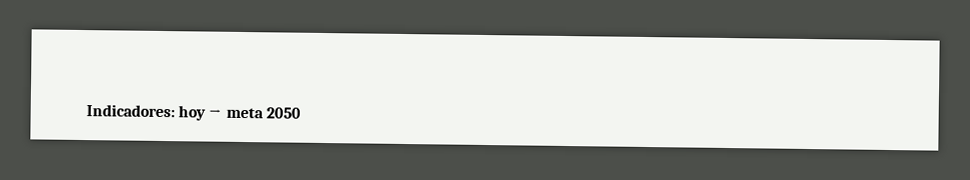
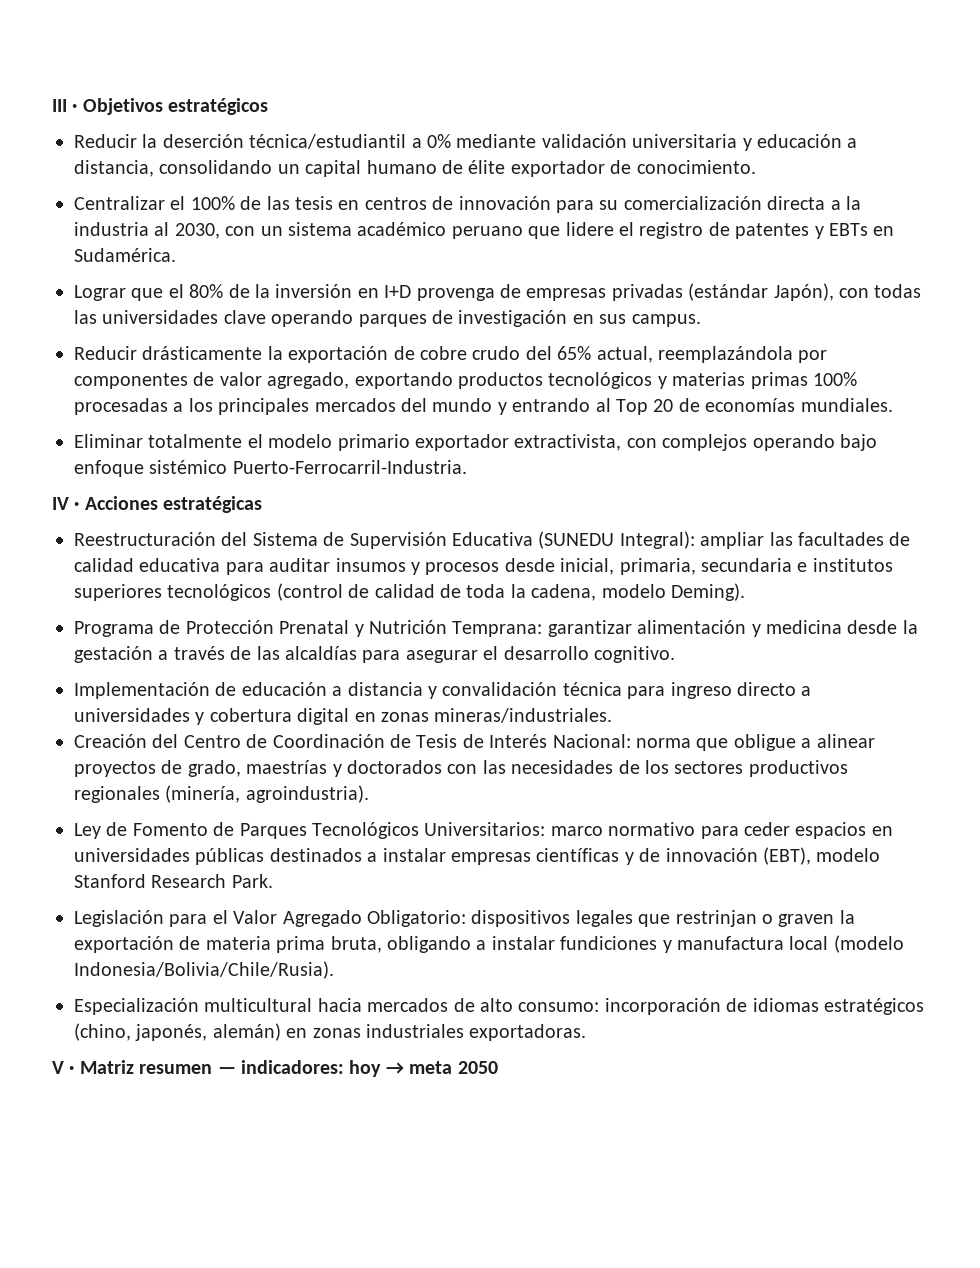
[86,104,175,118] Indicadores: -> [52,98,269,115] [74,134,858,151] [74,160,756,177] [74,196,861,213] [74,222,895,239] [74,248,176,262] [74,283,922,301] [74,310,701,327] [74,346,828,363] [74,372,857,389] [74,398,893,415] [74,434,877,451] [74,460,467,477] [52,496,263,513] [74,531,911,549] [74,558,893,575] [74,583,745,601] [74,620,918,637] [74,646,675,663] [74,682,812,699] [74,708,613,725] [74,734,875,751] [74,760,848,777] [74,785,369,803] [74,822,893,839] [74,847,881,865] [74,874,273,888] [74,910,855,927] [74,935,904,953] [74,961,334,979] [74,998,924,1015] [74,1023,587,1041] [52,1060,344,1074] III · Objetivos estratégicos // Reducir la deserción técnica/estudiantil a 0% mediante validación universitaria y educación a distancia, consolidando un capital humano de élite exportador de conocimiento. // Centralizar el 100% de las tesis en centros de innovación para su comercialización directa a la industria al 2030, con un sistema académico peruano que lidere el registro de patentes y EBTs en Sudamérica. // Lograr que el 80% de la inversión en I+D provenga de empresas privadas (estándar Japón), con todas las universidades clave operando parques de investigación en sus campus. // Reducir drásticamente la exportación de cobre crudo del 65% actual, reemplazándola por componentes de valor agregado, exportando productos tecnológicos y materias primas 100% procesadas a los principales mercados del mundo y entrando al Top 20 de economías mundiales. // Eliminar totalmente el modelo primario exportador extractivista, con complejos operando bajo enfoque sistémico Puerto-Ferrocarril-Industria. // IV · Acciones estratégicas // Reestructuración del Sistema de Supervisión Educativa (SUNEDU Integral): ampliar las facultades de calidad educativa para auditar insumos y procesos desde inicial, primaria, secundaria e institutos superiores tecnológicos (control de calidad de toda la cadena, modelo Deming). // Programa de Protección Prenatal y Nutrición Temprana: garantizar alimentación y medicina desde la gestación a través de las alcaldías para asegurar el desarrollo cognitivo. // Implementación de educación a distancia y convalidación técnica para ingreso directo a universidades y cobertura digital en zonas mineras/industriales. // Creación del Centro de Coordinación de Tesis de Interés Nacional: norma que obligue a alinear proyectos de grado, maestrías y doctorados con las necesidades de los sectores productivos regionales (minería, agroindustria). // Ley de Fomento de Parques Tecnológicos Universitarios: marco normativo para ceder espacios en universidades públicas destinados a instalar empresas científicas y de innovación (EBT), modelo Stanford Research Park. // Legislación para el Valor Agregado Obligatorio: dispositivos legales que restrinjan o graven la exportación de materia prima bruta, obligando a instalar fundiciones y manufactura local (modelo Indonesia/Bolivia/Chile/Rusia). // Especialización multicultural hacia mercados de alto consumo: incorporación de idiomas estratégicos (chino, japonés, alemán) en zonas industriales exportadoras. // V · Matriz resumen — indicadores:

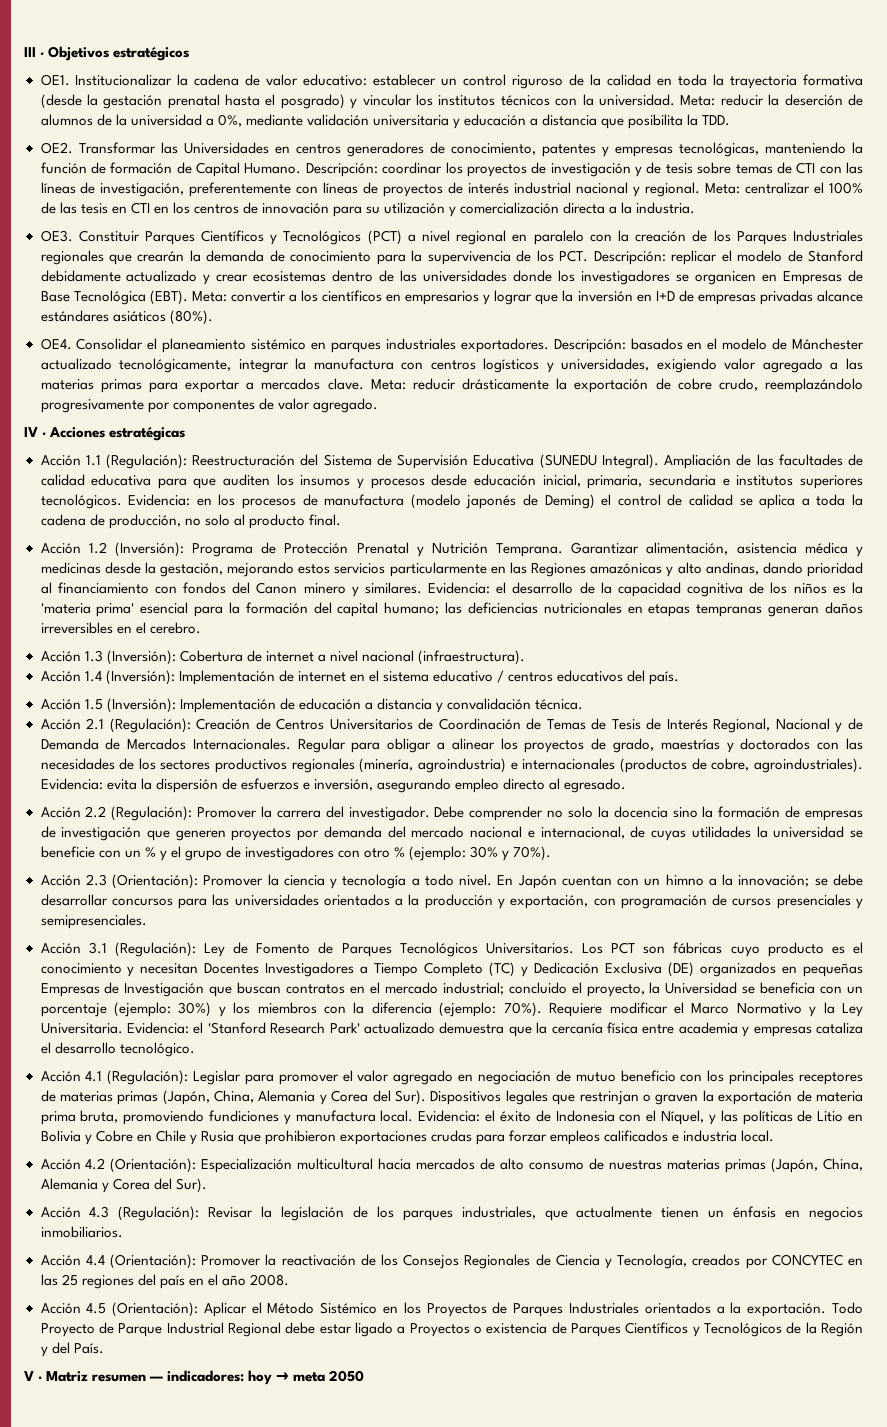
[74,134,451,149] Reducir la deserción técnica/estudiantil a 0% -> [40,74,863,89] [40,94,864,109] [40,114,242,127] OE1. Institucionalizar la cadena de valor educativo: establecer un control riguroso de la calidad en toda la trayectoria formativa (desde la gestación prenatal hasta el posgrado) y vincular los institutos técnicos con la universidad. Meta: reducir la deserción de alumnos de la universidad a 0%,
[74,160,756,177] [74,196,165,210] distancia, consolidando un capital humano de élite exportador de conocimiento. // Centralizar -> [542,114,731,129] [40,142,864,157] [40,162,863,177] [40,182,811,197] distancia que posibilita la TDD. // OE2. Transformar las Universidades en centros generadores de conocimiento, patentes y empresas tecnológicas, manteniendo la función de formación de Capital Humano. Descripción: coordinar los proyectos de investigación y de tesis sobre temas de CTI con las líneas de investigación, preferentemente con líneas de proyectos de interés industrial nacional y regional. Meta: centralizar
(360, 205) none -> [130,202,190,214] CTI en los
(619, 205) none -> [384,202,457,217] utilización y
[74,222,895,239] [74,248,176,262] [74,284,250,301] industria al 2030, con un sistema académico peruano que lidere el registro de patentes y EBTs en Sudamérica. // Lograr que el 80% de -> [636,202,696,214] [40,230,864,245] [40,250,863,265] [40,270,863,285] [40,290,559,305] industria. // OE3. Constituir Parques Científicos y Tecnológicos (PCT) a nivel regional en paralelo con la creación de los Parques Industriales regionales que crearán la demanda de conocimiento para la supervivencia de los PCT. Descripción: replicar el modelo de Stanford debidamente actualizado y crear ecosistemas dentro de las universidades donde los investigadores se organicen en Empresas de Base Tecnológica (EBT). Meta: convertir a los científicos en empresarios y lograr que
[416,288,495,301] provenga -> (675, 296) none
[688,283,922,301] [74,310,701,327] [74,346,137,360] (estándar Japón), con todas las universidades clave operando parques de investigación en sus campus. // Reducir -> [817,290,864,302] [40,310,213,325] [40,338,864,353] [40,358,864,373] [40,378,456,393] alcance estándares asiáticos (80%). // OE4. Consolidar el planeamiento sistémico en parques industriales exportadores. Descripción: basados en el modelo de Mánchester actualizado tecnológicamente, integrar la manufactura con centros logísticos y universidades, exigiendo valor agregado a las materias primas para exportar a mercados clave. Meta: reducir
[472,346,828,363] [74,372,857,389] [74,398,893,415] [74,434,877,451] [74,460,467,477] crudo del 65% actual, reemplazándola por componentes de valor agregado, exportando productos tecnológicos y materias primas 100% procesadas a los principales mercados del mundo y entrando al Top 20 de economías mundiales. // Eliminar totalmente el modelo primario exportador extractivista, con complejos operando bajo enfoque sistémico Puerto-Ferrocarril-Industria. -> [718,378,863,393] [40,398,378,413] crudo, reemplazándolo progresivamente por componentes de valor agregado.
(263, 504) none -> [40,454,187,469] Acción 1.1 (Regulación):
[619,531,765,549] Integral): ampliar -> [601,454,752,469] Integral). Ampliación de
[269,558,331,572] auditar -> [193,474,294,489] que auditen los
(555, 565) none -> [474,474,537,486] educación
[167,583,745,601] tecnológicos (control de calidad de toda la cadena, modelo Deming). // -> [40,494,864,509] [40,514,341,529] [40,542,184,557] tecnológicos. Evidencia: en los procesos de manufactura (modelo japonés de Deming) el control de calidad se aplica a toda la cadena de producción, no solo al producto final. // Acción 1.2 (Inversión):
[452,620,918,637] [74,646,675,663] Temprana: garantizar alimentación y medicina desde la gestación a través de las alcaldías para asegurar el desarrollo cognitivo. // -> [496,542,864,557] [40,562,863,577] [40,582,863,597] [40,602,863,617] [40,622,201,634] [40,650,525,665] [40,670,680,685] [40,698,176,713] Temprana. Garantizar alimentación, asistencia médica y medicinas desde la gestación, mejorando estos servicios particularmente en las Regiones amazónicas y alto andinas, dando prioridad al financiamiento con fondos del Canon minero y similares. Evidencia: el desarrollo de la capacidad cognitiva de los niños es la 'materia prima' esencial para la formación del capital humano; las deficiencias nutricionales en etapas tempranas generan daños irreversibles en el cerebro. // Acción 1.3 (Inversión): Cobertura de internet a nivel nacional (infraestructura). // Acción 1.4 (Inversión): Implementación de internet en el sistema educativo / centros educativos del país. // Acción 1.5 (Inversión):
[562,682,812,699] [74,708,613,725] [74,734,241,748] técnica para ingreso directo a universidades y cobertura digital en zonas mineras/industriales. // Creación del Centro -> [535,699,584,710] [40,718,413,733] técnica. // Acción 2.1 (Regulación): Creación de Centros Universitarios
(411, 741) none -> [546,718,607,730] Temas de
[552,734,796,751] Nacional: norma que obligue -> [713,718,864,733] [40,738,432,753] Regional, Nacional y de Demanda de Mercados Internacionales. Regular para obligar
(875, 741) none -> [500,738,518,750] los
[245,785,369,803] agroindustria). // -> [418,758,863,773] [40,778,627,793] [40,806,863,821] [40,826,864,841] [40,846,552,861] [40,874,864,889] [40,894,863,909] [40,914,147,929] [40,942,196,957] agroindustria) e internacionales (productos de cobre, agroindustriales). Evidencia: evita la dispersión de esfuerzos e inversión, asegurando empleo directo al egresado. // Acción 2.2 (Regulación): Promover la carrera del investigador. Debe comprender no solo la docencia sino la formación de empresas de investigación que generen proyectos por demanda del mercado nacional e internacional, de cuyas utilidades la universidad se beneficie con un % y el grupo de investigadores con otro % (ejemplo: 30% y 70%). // Acción 2.3 (Orientación): Promover la ciencia y tecnología a todo nivel. En Japón cuentan con un himno a la innovación; se debe desarrollar concursos para las universidades orientados a la producción y exportación, con programación de cursos presenciales y semipresenciales. // Acción 3.1 (Regulación):
[424,822,893,839] [74,847,881,865] [74,874,273,888] [74,910,571,927] Universitarios: marco normativo para ceder espacios en universidades públicas destinados a instalar empresas científicas y de innovación (EBT), modelo Stanford Research Park. // Legislación para el Valor Agregado Obligatorio: dispositivos -> [485,942,863,957] [40,962,863,977] [40,982,863,997] [40,1002,863,1017] [40,1022,863,1037] [40,1042,195,1057] [40,1070,864,1085] [40,1090,502,1105] Universitarios. Los PCT son fábricas cuyo producto es el conocimiento y necesitan Docentes Investigadores a Tiempo Completo (TC) y Dedicación Exclusiva (DE) organizados en pequeñas Empresas de Investigación que buscan contratos en el mercado industrial; concluido el proyecto, la Universidad se beneficia con un porcentaje (ejemplo: 30%) y los miembros con la diferencia (ejemplo: 70%). Requiere modificar el Marco Normativo y la Ley Universitaria. Evidencia: el 'Stanford Research Park' actualizado demuestra que la cercanía física entre academia y empresas cataliza el desarrollo tecnológico. // Acción 4.1 (Regulación): Legislar para promover el valor agregado en negociación de mutuo beneficio con los principales receptores de materias primas (Japón, China, Alemania y Corea del Sur). Dispositivos
[387,935,904,953] [74,961,334,979] obligando a instalar fundiciones y manufactura local (modelo Indonesia/Bolivia/Chile/Rusia). // -> [123,1110,864,1125] [40,1130,775,1145] [40,1158,197,1173] promoviendo fundiciones y manufactura local. Evidencia: el éxito de Indonesia con el Níquel, y las políticas de Litio en Bolivia y Cobre en Chile y Rusia que prohibieron exportaciones crudas para forzar empleos calificados e industria local. // Acción 4.2 (Orientación):
[518,998,924,1015] [74,1023,587,1041] consumo: incorporación de idiomas estratégicos (chino, japonés, alemán) en zonas industriales exportadoras. -> [529,1158,863,1173] [40,1178,207,1193] [40,1206,863,1221] [40,1226,123,1238] [40,1254,864,1269] [40,1274,289,1289] [40,1302,863,1317] [40,1322,864,1337] [40,1342,104,1357] consumo de nuestras materias primas (Japón, China, Alemania y Corea del Sur). // Acción 4.3 (Regulación): Revisar la legislación de los parques industriales, que actualmente tienen un énfasis en negocios inmobiliarios. // Acción 4.4 (Orientación): Promover la reactivación de los Consejos Regionales de Ciencia y Tecnología, creados por CONCYTEC en las 25 regiones del país en el año 2008. // Acción 4.5 (Orientación): Aplicar el Método Sistémico en los Proyectos de Parques Industriales orientados a la exportación. Todo Proyecto de Parque Industrial Regional debe estar ligado a Proyectos o existencia de Parques Científicos y Tecnológicos de la Región y del País.

